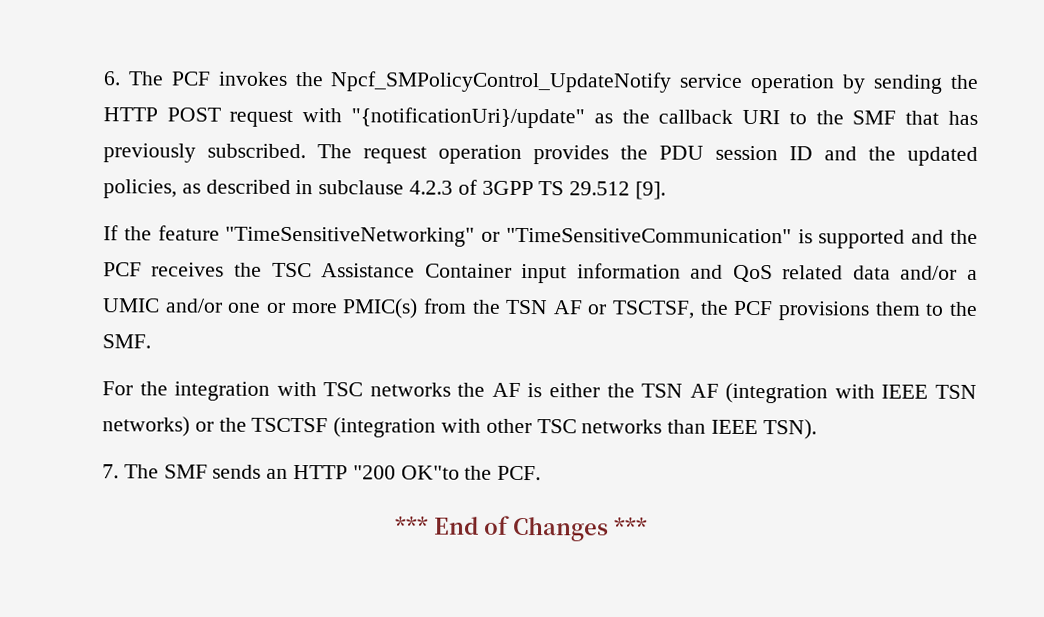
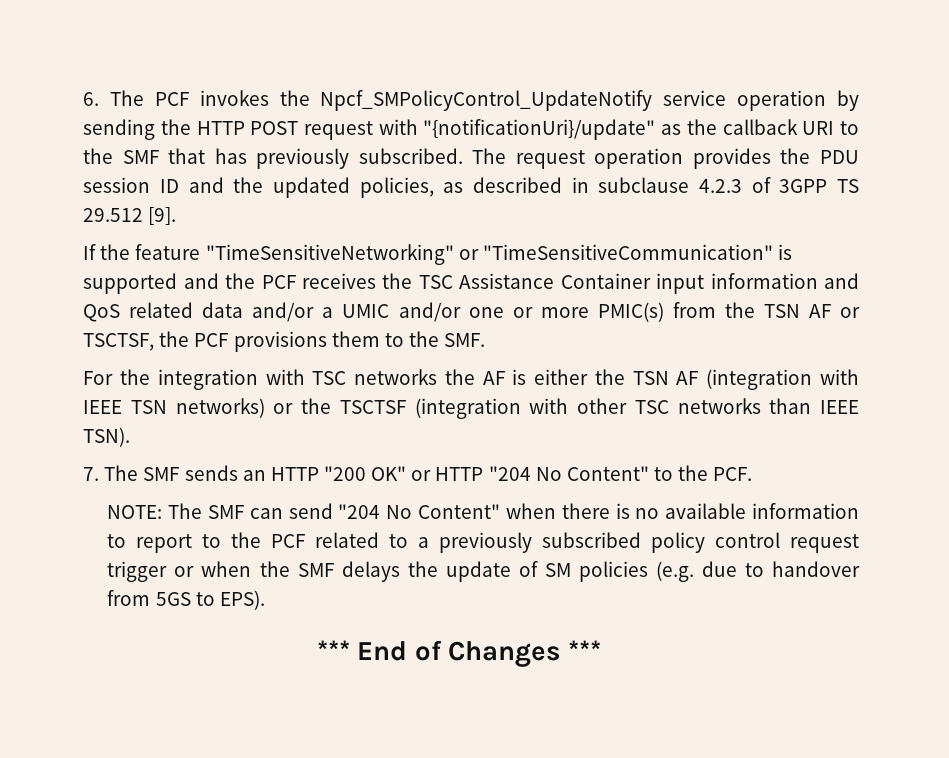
[400,465,542,481] OK"to the PCF. -> [371,465,753,481] [107,503,860,519] [107,532,860,553] [107,561,860,582] [107,590,265,610] OK" or HTTP "204 No Content" to the PCF. // NOTE: The SMF can send "204 No Content" when there is no available information to report to the PCF related to a previously subscribed policy control request trigger or when the SMF delays the update of SM policies (e.g. due to handover from 5GS to EPS).

